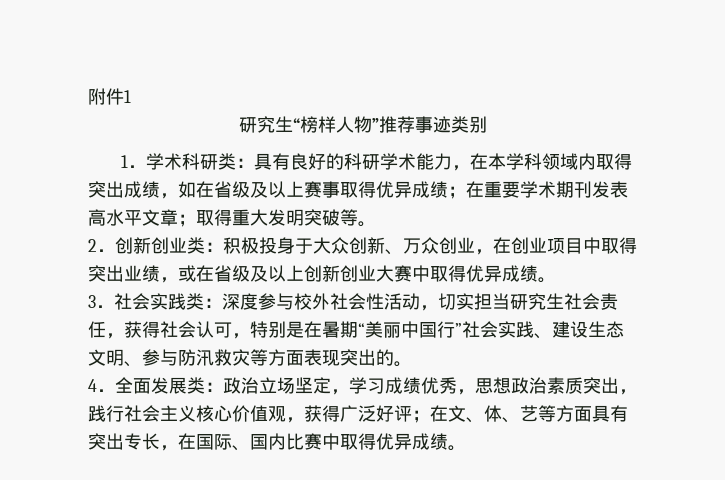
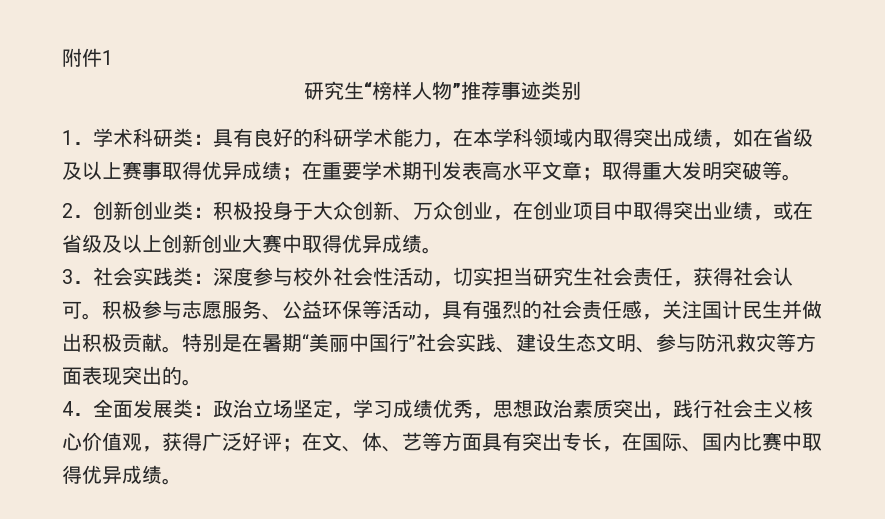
[232,333,250,339] ， -> [82,300,822,320] [62,333,182,353] 。积极参与志愿服务、公益环保等活动，具有强烈的社会责任感，关注国计民生并做出积极贡献。

